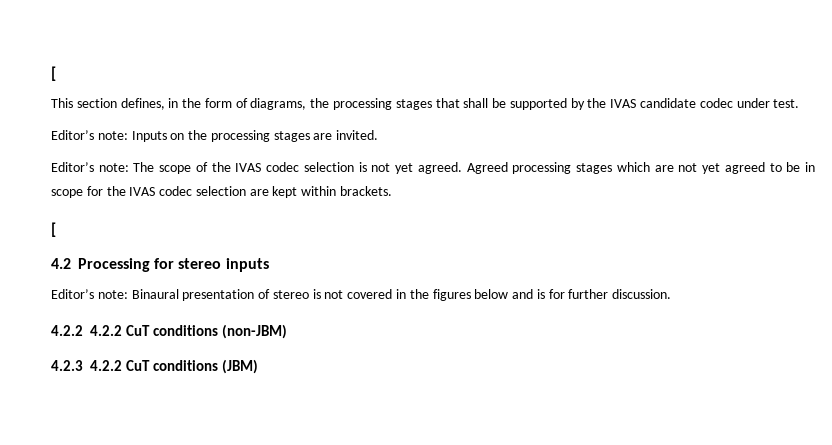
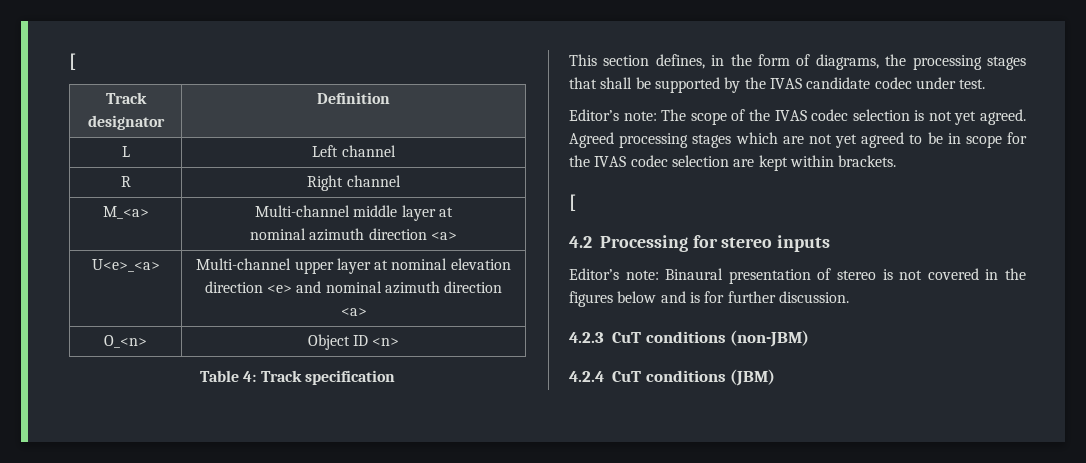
[51,66,56,81] [ -> [69,53,76,70] [105,92,147,104] [87,115,165,130] [317,92,390,104] [121,146,130,157] [312,145,396,157] [120,176,131,187] [307,175,401,191] [102,206,149,219] [255,205,453,221] [250,228,457,241] [91,259,160,272] [196,258,511,274] [204,281,503,294] [340,308,367,316] [104,335,147,348] [307,334,400,350] [200,370,395,385] [ // Track designator | Definition // L | Left channel // R | Right channel // M_<a> | Multi-channel middle layer at // nominal azimuth direction <a> // U<e>_<a> | Multi-channel upper layer at nominal elevation direction <e> and nominal azimuth direction <a> // O_<n> | Object ID <n> // Table 4: Track specification
[51,130,379,142] // Editor’s note: Inputs on the processing stages are invited. -> (986, 84) none
[51,325,122,336] 4.2.2 4.2.2 -> [569,332,604,343] 4.2.3
[51,360,122,371] 4.2.3 4.2.2 -> [569,371,604,382] 4.2.4

